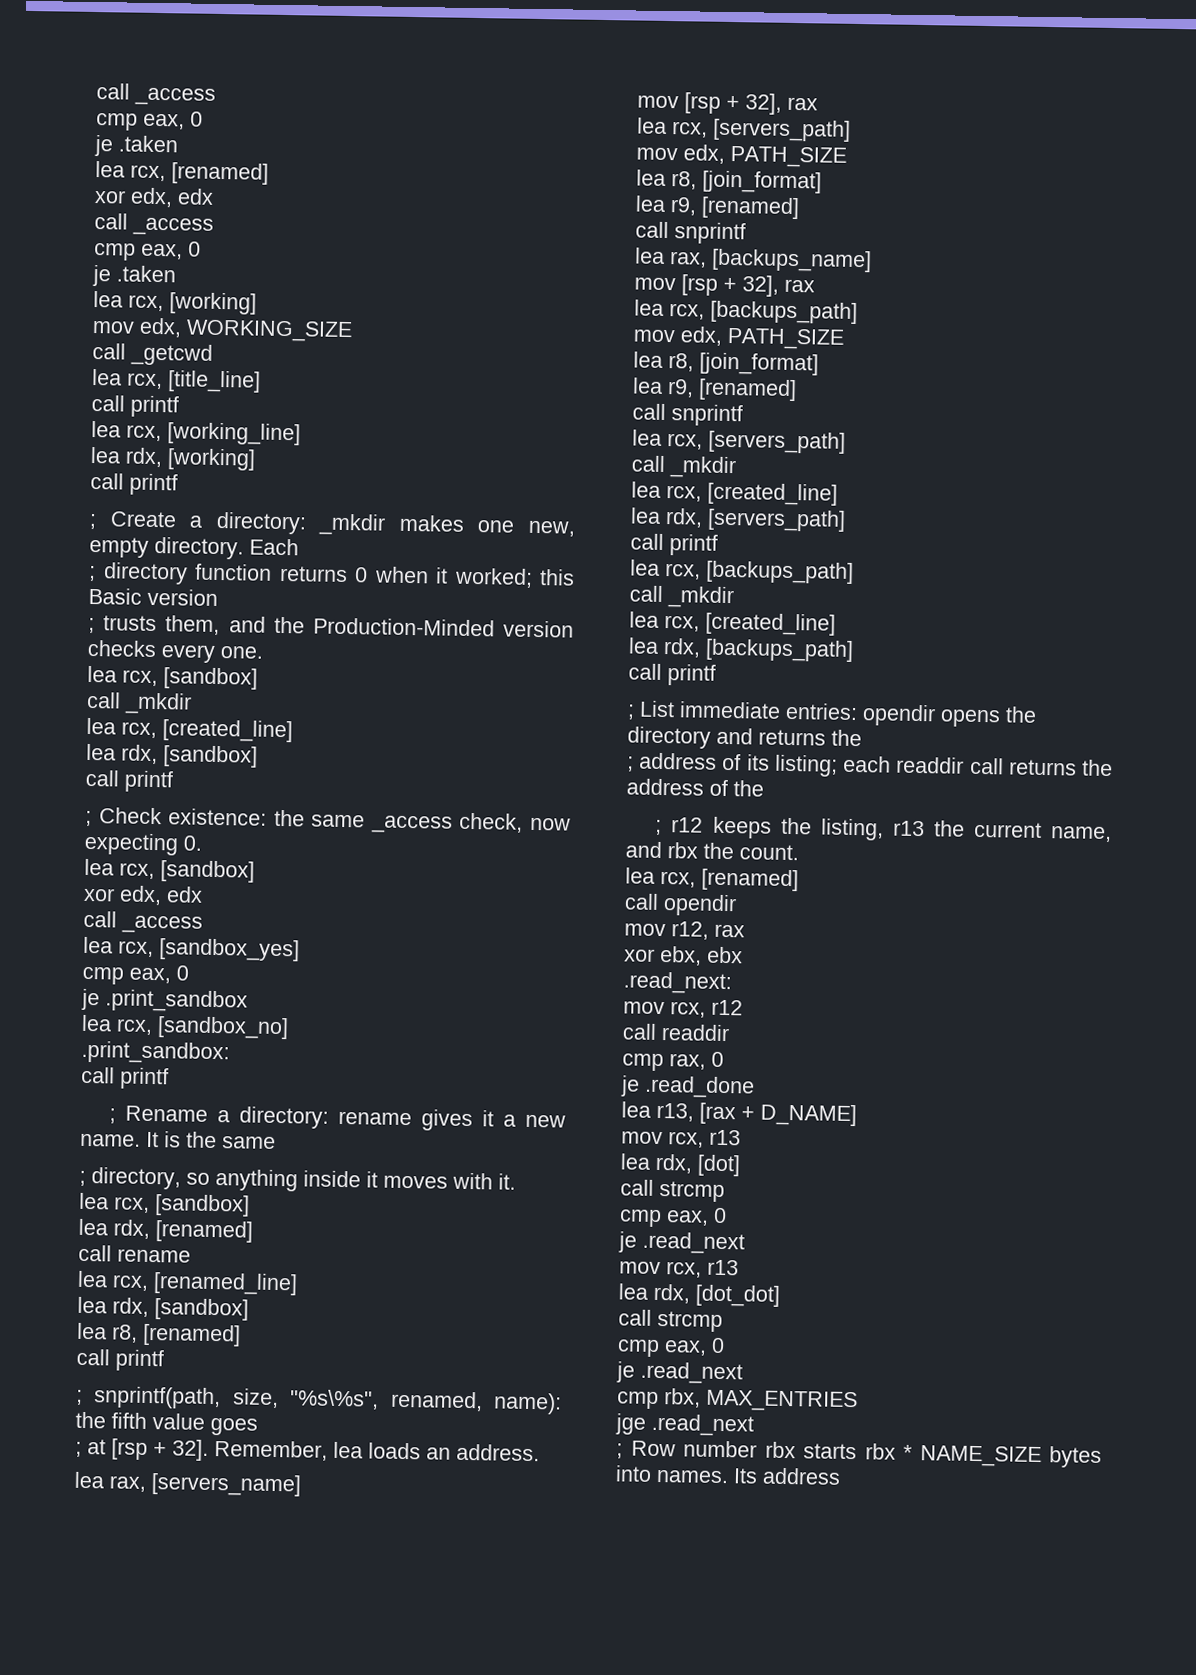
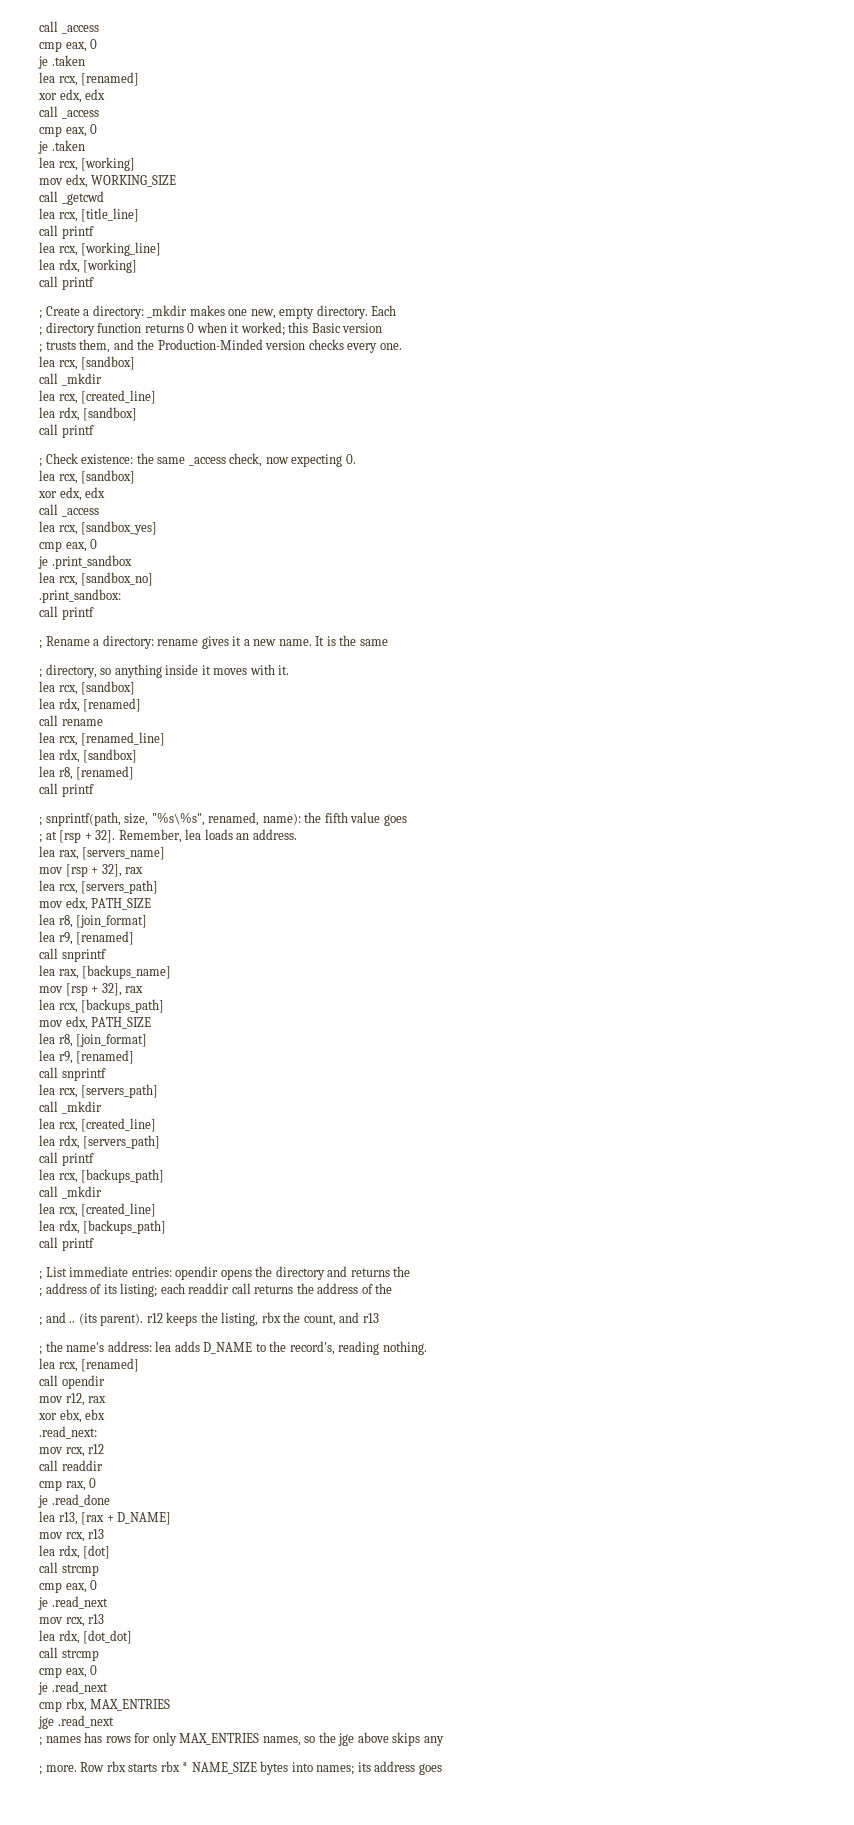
[671,816,1112,843] [625,841,799,861] r12 keeps the listing, r13 the current name, and rbx the count. -> [45,1312,379,1326] [39,1341,427,1355] and .. (its parent). r12 keeps the listing, rbx the count, and r13 // ; the name's address: lea adds D_NAME to the record's, reading nothing.
[630,1440,757,1458] Row number -> [45,1732,444,1746] [39,1762,105,1775] names has rows for only MAX_ENTRIES names, so the jge above skips any // ; more. Row
[656,1467,841,1485] names. Its address -> [316,1761,442,1775] names; its address goes

